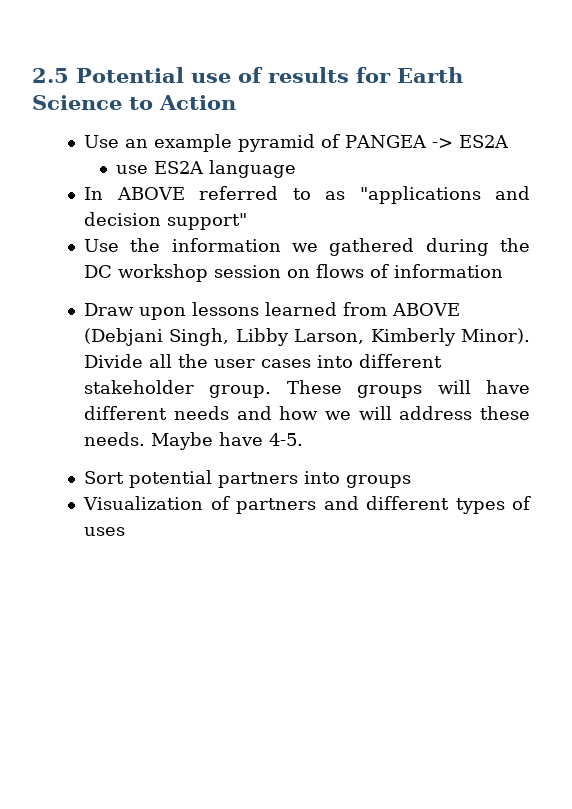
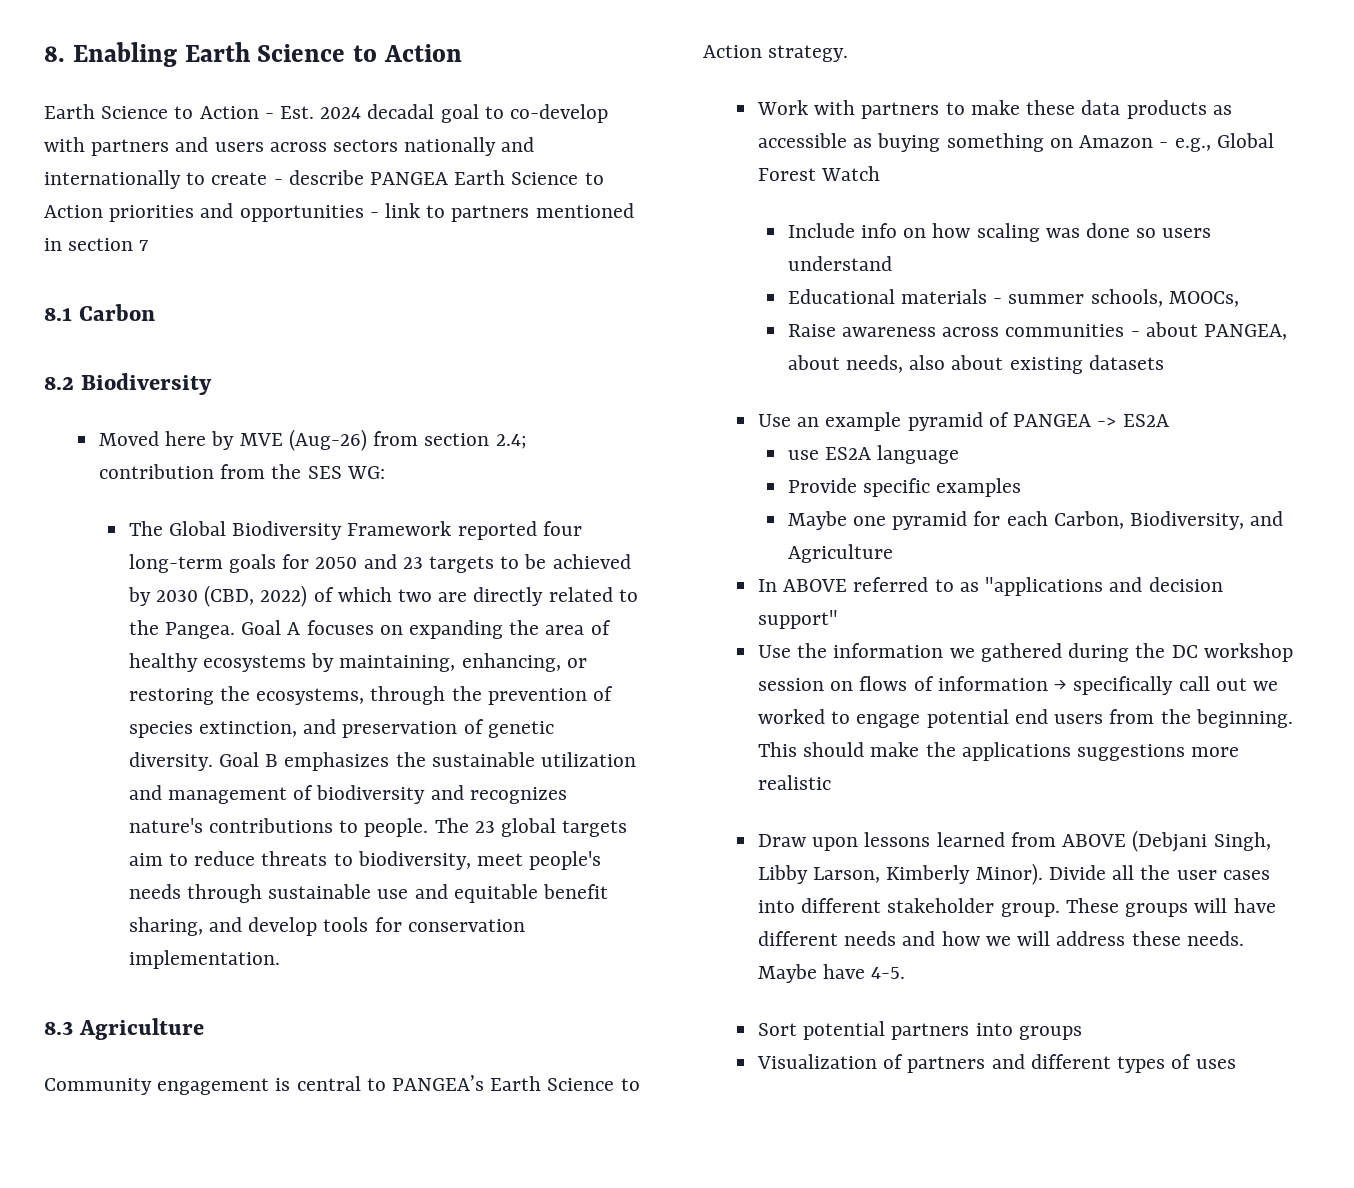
[32,67,463,83] [32,95,236,110] 2.5 Potential use of results for Earth Science to Action -> [44,42,463,67] [44,104,609,123] [44,137,535,156] [44,170,604,189] [44,203,634,222] [44,238,149,251] [44,304,156,321] [44,373,213,395] [99,429,527,451] [99,464,385,479] [128,521,582,540] [128,554,631,573] [127,585,638,607] [128,620,611,639] [128,653,587,672] [128,686,614,705] [128,719,554,738] [128,752,637,771] [128,785,567,804] [128,818,628,837] [128,851,602,870] [128,884,609,903] [128,917,525,936] [128,950,280,969] [44,1018,205,1040] [44,1075,640,1095] [703,45,849,62] [757,100,1232,119] [758,133,1274,152] [758,166,881,181] [787,223,1212,242] [787,256,892,271] [787,289,1239,307] [787,322,1288,340] [787,355,1164,374] 8. Enabling Earth Science to Action // Earth Science to Action - Est. 2024 decadal goal to co-develop with partners and users across sectors nationally and internationally to create - describe PANGEA Earth Science to Action priorities and opportunities - link to partners mentioned in section 7 // 8.1 Carbon // 8.2 Biodiversity // Moved here by MVE (Aug-26) from section 2.4; contribution from the SES WG: // The Global Biodiversity Framework reported four long-term goals for 2050 and 23 targets to be achieved by 2030 (CBD, 2022) of which two are directly related to the Pangea. Goal A focuses on expanding the area of healthy ecosystems by maintaining, enhancing, or restoring the ecosystems, through the prevention of species extinction, and preservation of genetic diversity. Goal B emphasizes the sustainable utilization and management of biodiversity and recognizes nature's contributions to people. The 23 global targets aim to reduce threats to biodiversity, meet people's needs through sustainable use and equitable benefit sharing, and develop tools for conservation implementation. // 8.3 Agriculture // Community engagement is central to PANGEA’s Earth Science to Action strategy. // Work with partners to make these data products as accessible as buying something on Amazon - e.g., Global Forest Watch // Include info on how scaling was done so users understand // Educational materials - summer schools, MOOCs, // Raise awareness across communities - about PANGEA, about needs, also about existing datasets
(297, 169) none -> [787,478,1022,497] [787,511,1284,530] [787,544,893,563] // Provide specific examples // Maybe one pyramid for each Carbon, Biodiversity, and Agriculture
(504, 271) none -> [1054,676,1278,695] [758,709,1293,728] [758,742,1240,761] [758,775,832,790] → specifically call out we worked to engage potential end users from the beginning. This should make the applications suggestions more realistic

